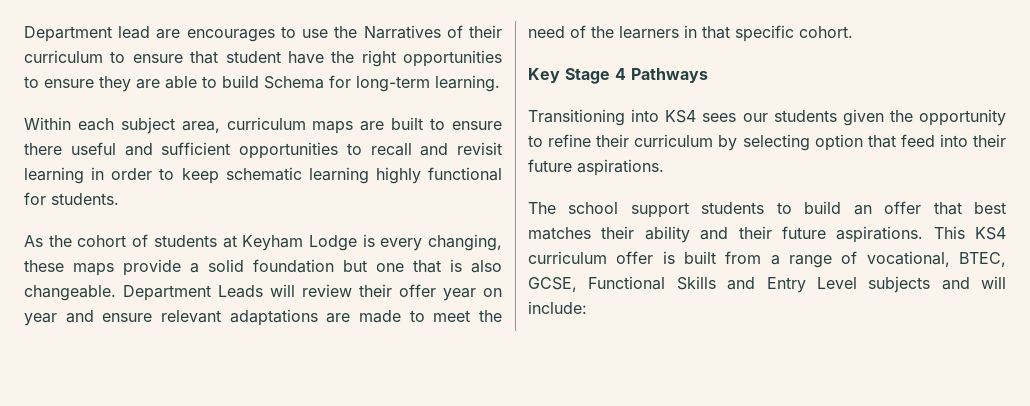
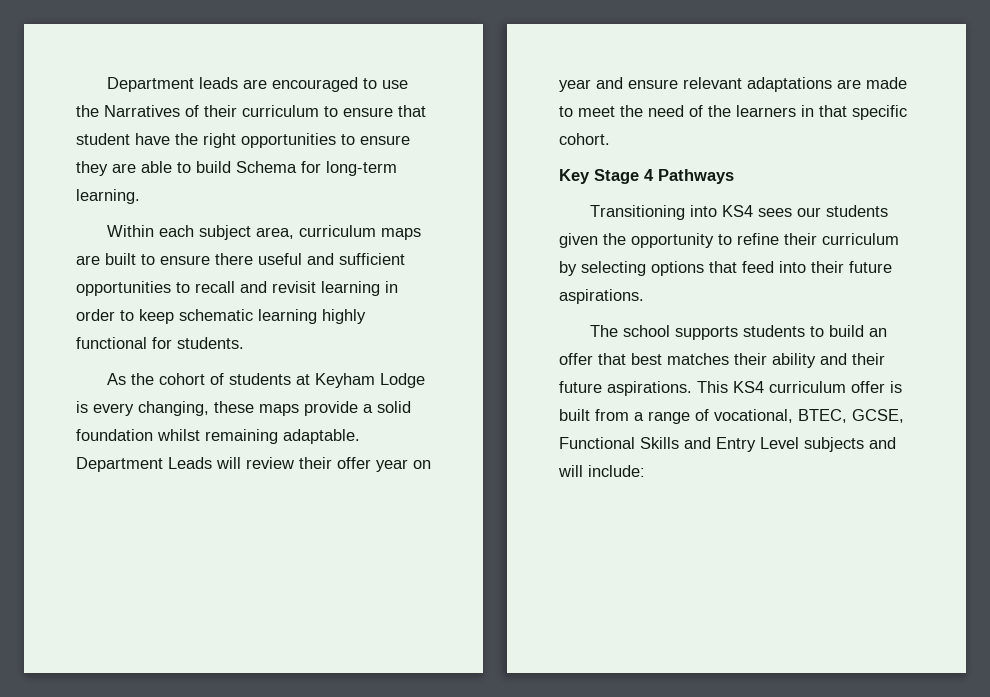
[24,26,275,42] Department lead are encourages -> [106,77,358,92] Department leads are encouraged
[343,259,502,273] [24,285,116,301] but one that is also changeable. -> [157,429,360,444] whilst remaining adaptable.
[814,134,863,151] option -> [651,261,704,276] options
[630,202,689,218] support -> [674,326,738,340] supports

